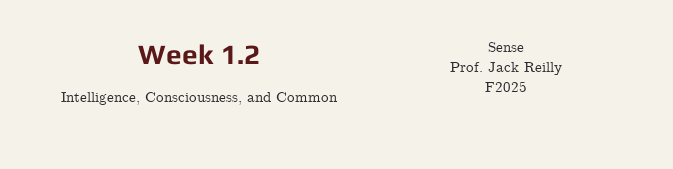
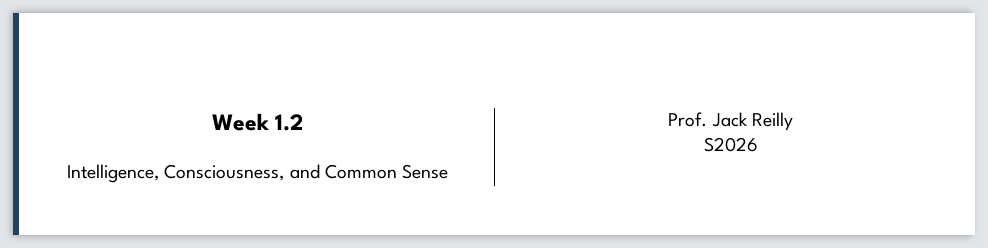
[485,81,527,92] F2025 -> [703,137,758,152] S2026

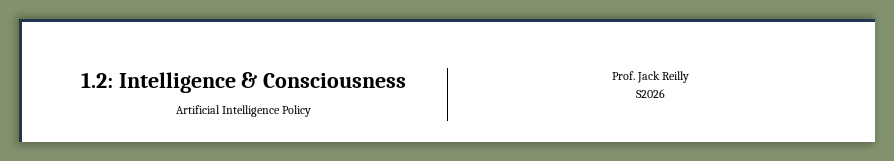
[211,113,304,131] [66,164,449,183] Week 1.2 // Intelligence, Consciousness, and Common Sense -> [80,72,407,93] [175,105,312,117] 1.2: Intelligence & Consciousness // Artificial Intelligence Policy

